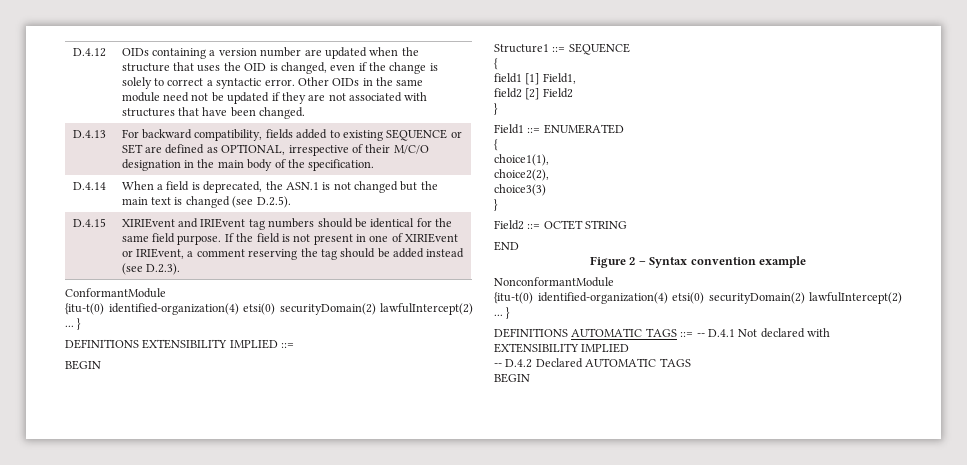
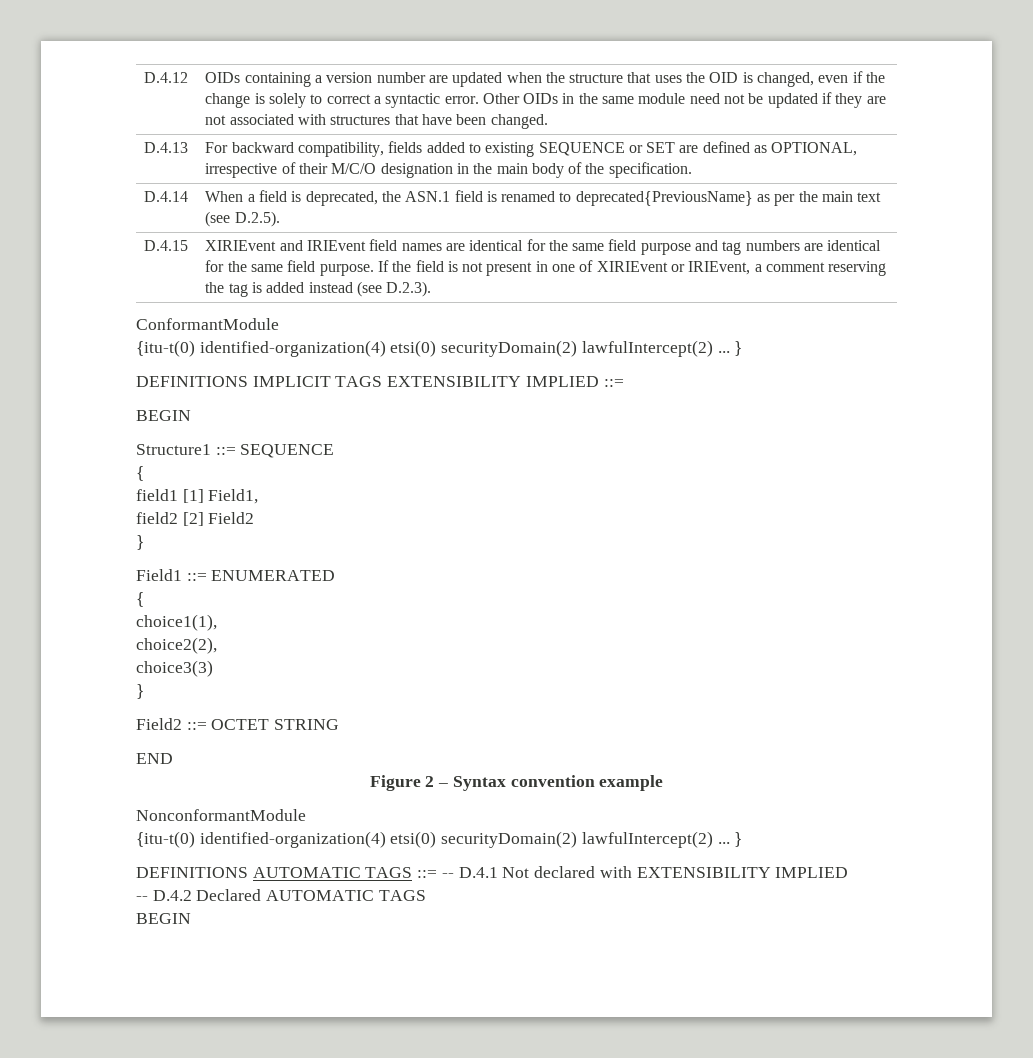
[322,181,418,193] is not changed but -> [454,190,796,206] field is renamed to deprecated{PreviousName} as per
[174,196,230,208] is changed -> (882, 197) none
[248,218,367,230] tag numbers should be -> [369,239,824,255] field names are identical for the same field purpose and tag numbers are
[340,248,390,258] should be -> [251,282,262,293] is
(139, 344) none -> [252,376,383,387] IMPLICIT TAGS

